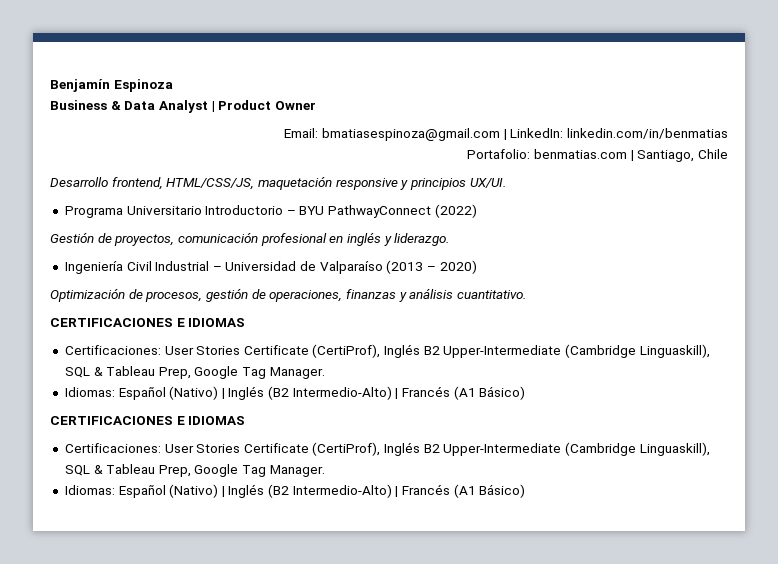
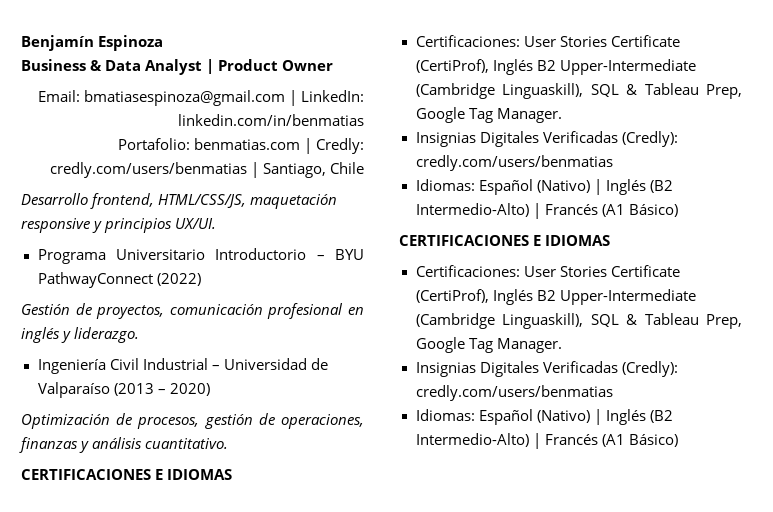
(634, 155) none -> [316,138,364,154] [49,162,259,178] Credly: credly.com/users/benmatias |
(325, 373) none -> [415,131,678,147] [415,155,613,171] // Insignias Digitales Verificadas (Credly): credly.com/users/benmatias
(325, 471) none -> [415,361,678,377] [415,385,613,401] // Insignias Digitales Verificadas (Credly): credly.com/users/benmatias

